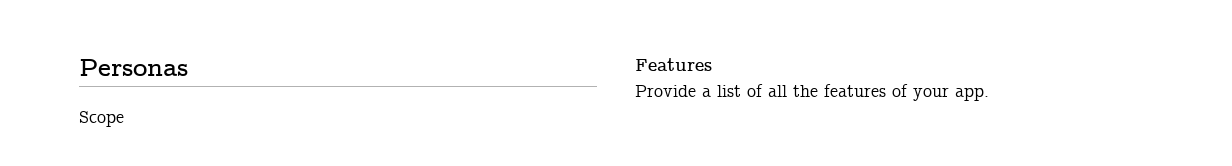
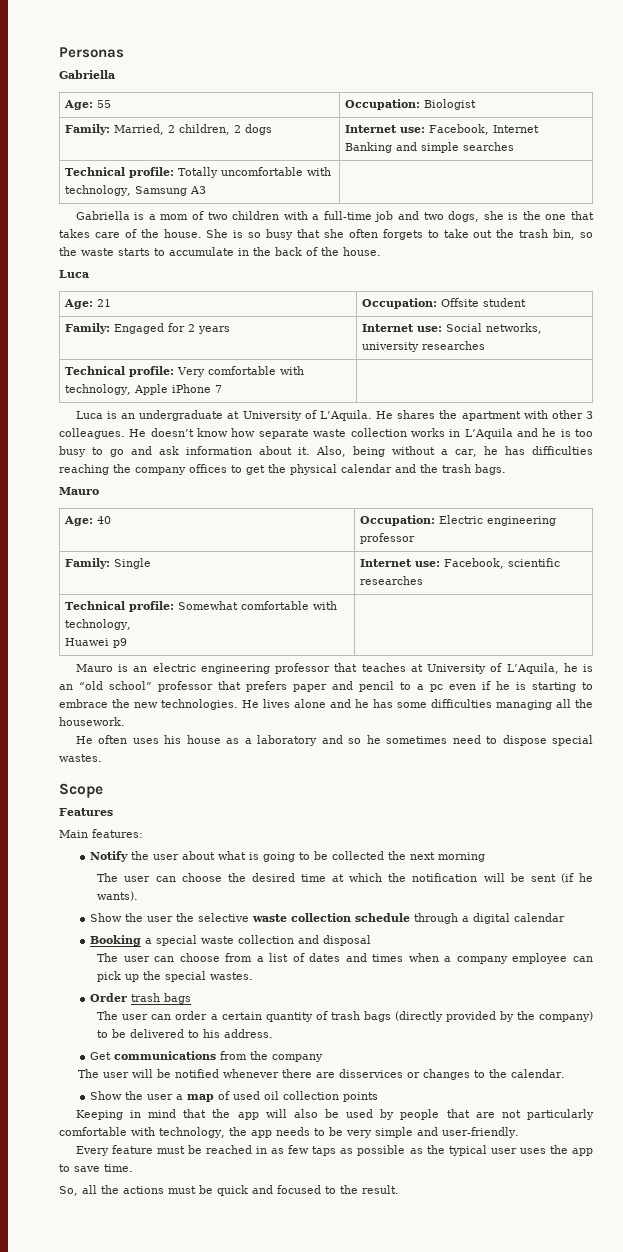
[79,111,124,127] [635,58,712,71] [635,84,989,101] Scope // Features // Provide a list of all the features of your app. -> [59,70,115,79] [63,100,111,110] [344,99,476,110] [64,124,272,135] [344,124,539,135] [344,142,514,153] [64,167,331,178] [64,185,206,196] [75,211,594,222] [59,229,593,240] [59,247,381,256] [59,270,89,278] [63,299,111,309] [361,298,526,309] [64,323,230,334] [361,323,542,334] [361,341,485,352] [64,366,304,377] [64,384,222,395] [75,410,593,421] [59,428,594,439] [59,446,593,457] [59,464,506,475] [59,487,99,495] [63,516,111,526] [359,515,556,526] [359,533,415,544] [64,558,151,569] [359,558,560,569] [359,576,423,585] [64,601,337,612] [64,619,131,630] [64,638,127,648] [75,663,594,674] [59,681,593,692] [59,699,593,710] [59,717,125,726] [75,735,594,746] [59,754,102,762] [59,783,103,798] [59,808,113,816] [59,829,143,838] [90,851,486,862] [97,873,593,883] [97,891,139,901] [90,913,566,924] [90,935,372,946] [97,953,593,964] [97,971,254,982] [90,993,192,1004] [97,1011,593,1022] [97,1029,274,1038] [90,1051,324,1062] [78,1069,566,1080] [90,1091,379,1102] [75,1109,594,1120] [59,1127,519,1138] [75,1145,593,1156] [59,1164,133,1172] [59,1185,399,1196] Gabriella // Age: 55 | Occupation: Biologist // Family: Married, 2 children, 2 dogs | Internet use: Facebook, Internet Banking and simple searches // Technical profile: Totally uncomfortable with technology, Samsung A3 | // Gabriella is a mom of two children with a full-time job and two dogs, she is the one that takes care of the house. She is so busy that she often forgets to take out the trash bin, so the waste starts to accumulate in the back of the house. // Luca // Age: 21 | Occupation: Offsite student // Family: Engaged for 2 years | Internet use: Social networks, university researches // Technical profile: Very comfortable with technology, Apple iPhone 7 | // Luca is an undergraduate at University of L’Aquila. He shares the apartment with other 3 colleagues. He doesn’t know how separate waste collection works in L’Aquila and he is too busy to go and ask information about it. Also, being without a car, he has difficulties reaching the company offices to get the physical calendar and the trash bags. // Mauro // Age: 40 | Occupation: Electric engineering professor // Family: Single | Internet use: Facebook, scientific researches // Technical profile: Somewhat comfortable with technology, // Huawei p9 | // Mauro is an electric engineering professor that teaches at University of L’Aquila, he is an “old school” professor that prefers paper and pencil to a pc even if he is starting to embrace the new technologies. He lives alone and he has some difficulties managing all the housework. // He often uses his house as a laboratory and so he sometimes need to dispose special wastes. // Scope // Features // Main features: // Notify the user about what is going to be collected the next morning // The user can choose the desired time at which the notification will be sent (if he wants). // Show the user the selective waste collection schedule through a digital calendar // Booking a special waste collection and disposal // The user can choose from a list of dates and times when a company employee can pick up the special wastes. // Order trash bags // The user can order a certain quantity of trash bags (directly provided by the company) to be delivered to his address. // Get communications from the company // The user will be notified whenever there are disservices or changes to the calendar. // Show the user a map of used oil collection points // Keeping in mind that the app will also be used by people that are not particularly comfortable with technology, the app needs to be very simple and user-friendly. // Every feature must be reached in as few taps as possible as the typical user uses the app to save time. // So, all the actions must be quick and focused to the result.

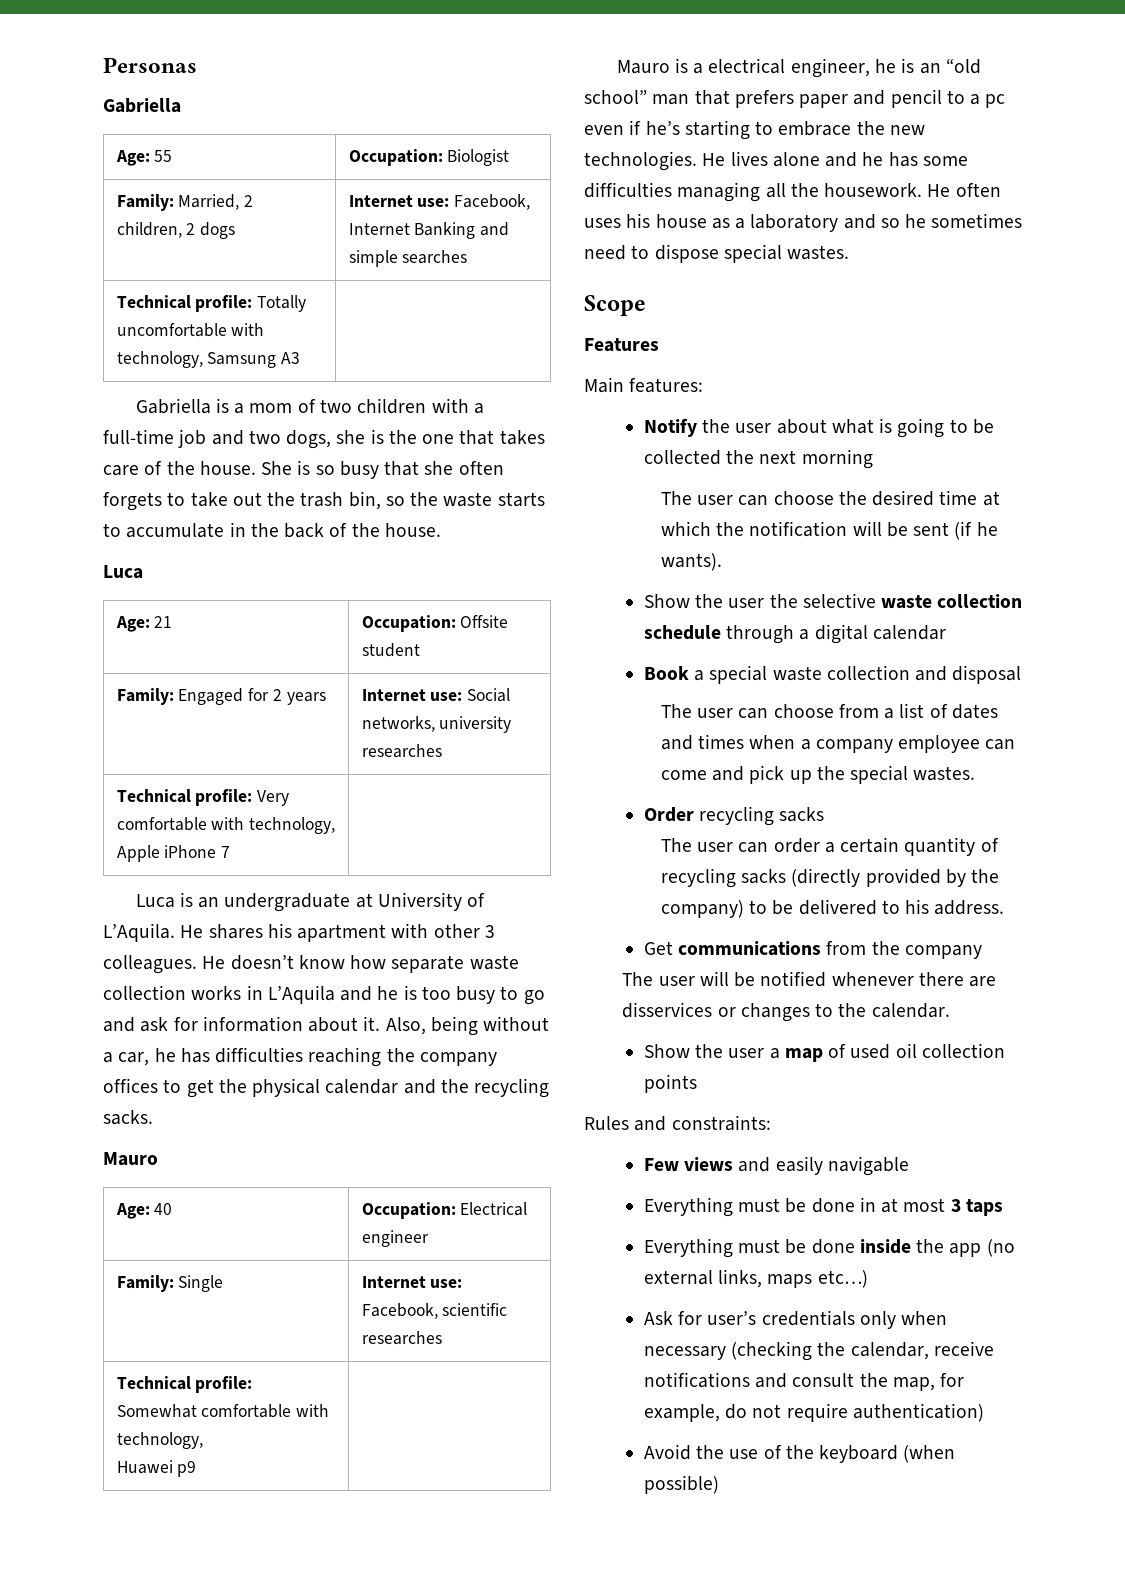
[439,410,458,419] the -> [267,923,292,938] his
(180, 450) none -> [173,1017,198,1031] for
[442,464,506,475] trash bags. -> [474,1078,550,1098] [103,1110,153,1125] recycling sacks.
[438,515,556,526] [359,533,415,544] Electric engineering professor -> [460,1202,528,1216] [361,1230,429,1247] Electrical engineer
[133,663,559,674] an electric engineering professor that teaches at University of L’Aquila, -> [693,58,870,78] a electrical engineer,
[158,681,213,692] professor -> [652,94,690,105] man
[496,681,526,690] he is -> [645,121,680,135] he’s
(125, 721) // -> (923, 190) none
[90,935,142,946] Booking -> [643,666,689,680] Book
(593, 959) none -> [660,766,745,781] come and
[131,993,192,1004] trash bags -> [699,806,825,826] recycling sacks
[330,1011,391,1022] trash bags -> [660,868,787,888] recycling sacks
[75,1109,594,1120] [59,1127,519,1138] [75,1145,593,1156] [59,1164,133,1172] [59,1185,399,1196] Keeping in mind that the app will also be used by people that are not particularly comfortable with technology, the app needs to be very simple and user-friendly. // Every feature must be reached in as few taps as possible as the typical user uses the app to save time. // So, all the actions must be quick and focused to the result. -> [584,1115,771,1131] [643,1156,909,1176] [643,1197,1004,1217] [643,1238,1015,1258] [643,1269,868,1288] [643,1310,948,1329] [643,1341,994,1361] [643,1372,965,1391] [643,1403,984,1422] [643,1444,956,1463] [643,1475,719,1494] Rules and constraints: // Few views and easily navigable // Everything must be done in at most 3 taps // Everything must be done inside the app (no external links, maps etc…) // Ask for user’s credentials only when necessary (checking the calendar, receive notifications and consult the map, for example, do not require authentication) // Avoid the use of the keyboard (when possible)

